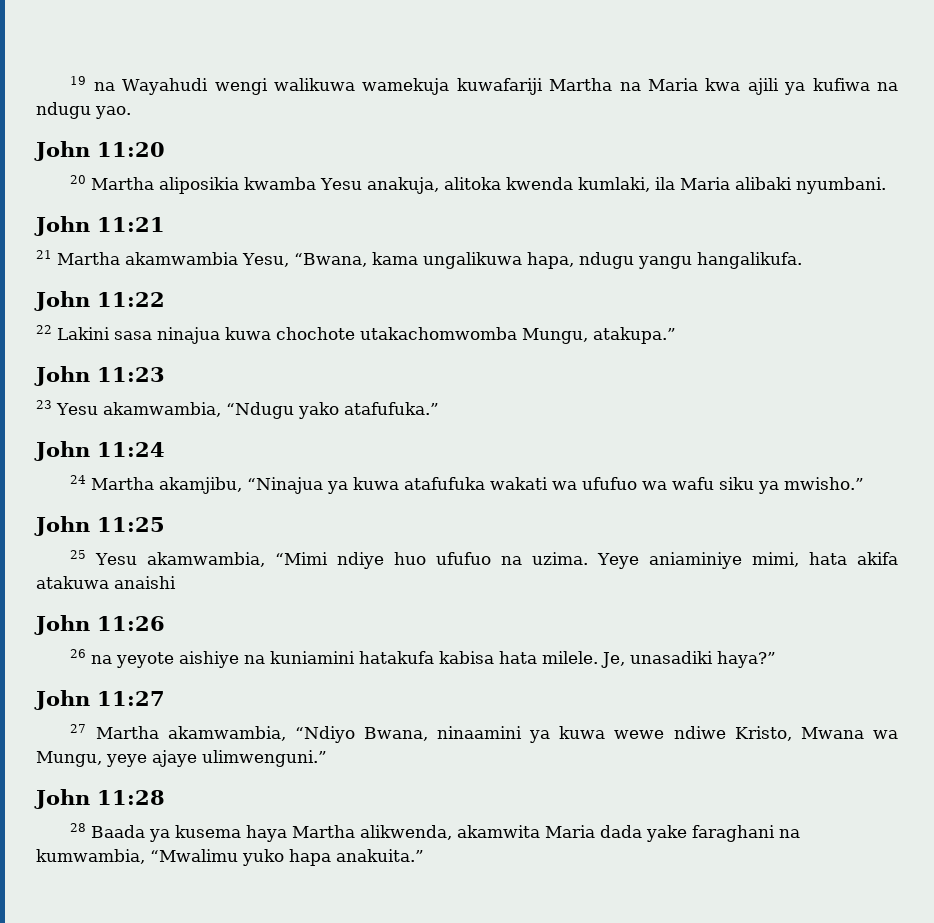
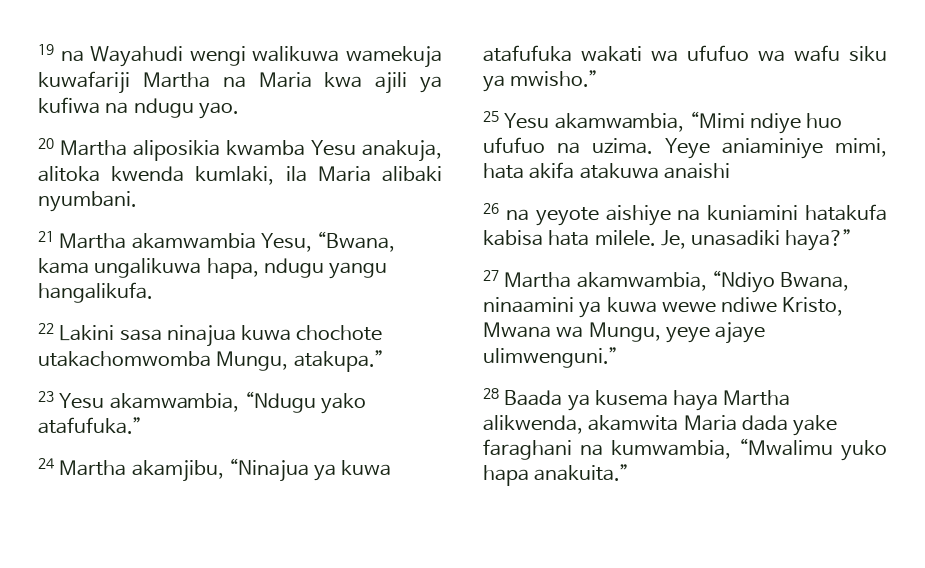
[34,141,165,161] // John 11:20 -> (239, 110) none
[34,216,165,236] // John 11:21 -> (137, 201) none
[34,291,165,311] // John 11:22 -> (153, 292) none
[34,366,165,386] // John 11:23 -> (384, 361) none
[34,441,165,461] // John 11:24 -> (142, 425) none
[34,516,165,536] // John 11:25 -> (599, 78) none
[34,615,165,635] // John 11:26 -> (730, 171) none
[34,690,165,710] // John 11:27 -> (853, 240) none
[34,789,165,809] // John 11:28 -> (618, 357) none

